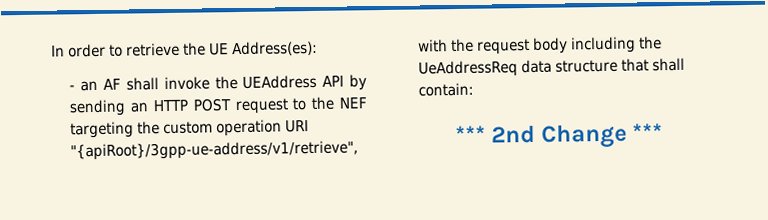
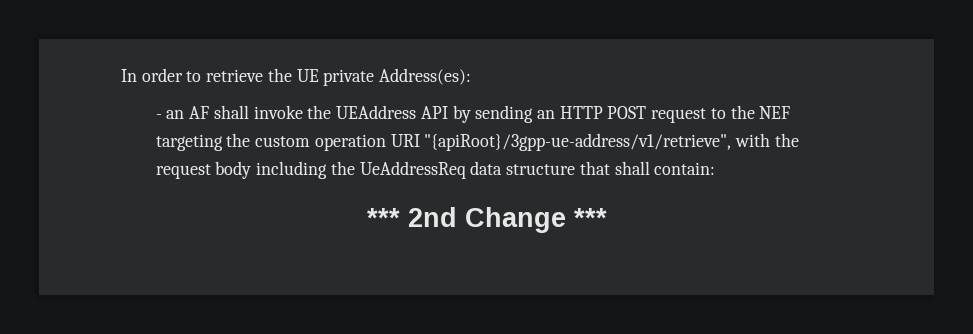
(229, 49) none -> [323,69,375,86] private

